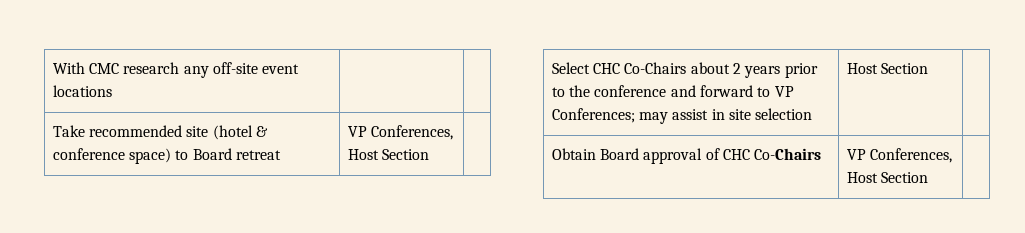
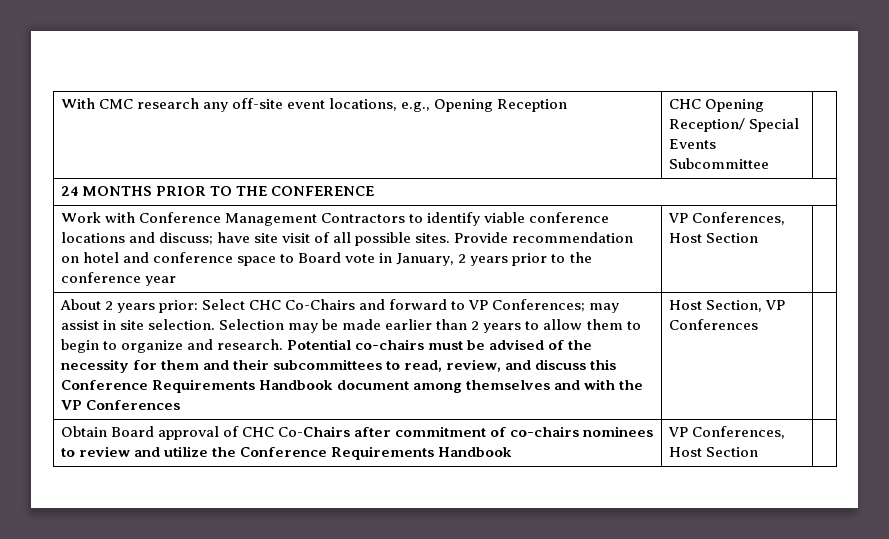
[52,85,112,97] [52,125,269,140] [52,148,282,164] [347,125,454,140] [347,149,430,160] [551,62,818,78] [551,85,667,97] locations | | // Take recommended site (hotel & conference space) to Board retreat | VP Conferences, Host Section | // Select CHC Co-Chairs about 2 years prior to the conference -> [329,98,568,112] [668,99,764,112] [668,118,799,132] [668,139,716,149] [668,158,769,169] [60,186,375,196] [60,212,610,226] [60,232,634,246] [60,252,592,266] [60,272,176,286] [667,212,785,225] [668,233,758,243] [59,299,356,313] locations, e.g., Opening Reception | CHC Opening Reception/ Special Events Subcommittee | // 24 MONTHS PRIOR TO THE CONFERENCE // Work with Conference Management Contractors to identify viable conference locations and discuss; have site visit of all possible sites. Provide recommendation on hotel and conference space to Board vote in January, 2 years prior to the conference year | VP Conferences, Host Section | // About 2 years prior: Select CHC Co-Chairs
[755,108,813,120] [846,63,929,74] selection | Host Section -> [147,319,641,333] [60,339,593,353] [60,359,617,373] [60,379,644,393] [60,400,180,410] [668,300,785,312] [668,319,758,330] selection. Selection may be made earlier than 2 years to allow them to begin to organize and research. Potential co-chairs must be advised of the necessity for them and their subcommittees to read, review, and discuss this Conference Requirements Handbook document among themselves and with the VP Conferences | Host Section, VP Conferences
(822, 154) none -> [354,426,654,437] [60,446,513,460] after commitment of co-chairs nominees to review and utilize the Conference Requirements Handbook

